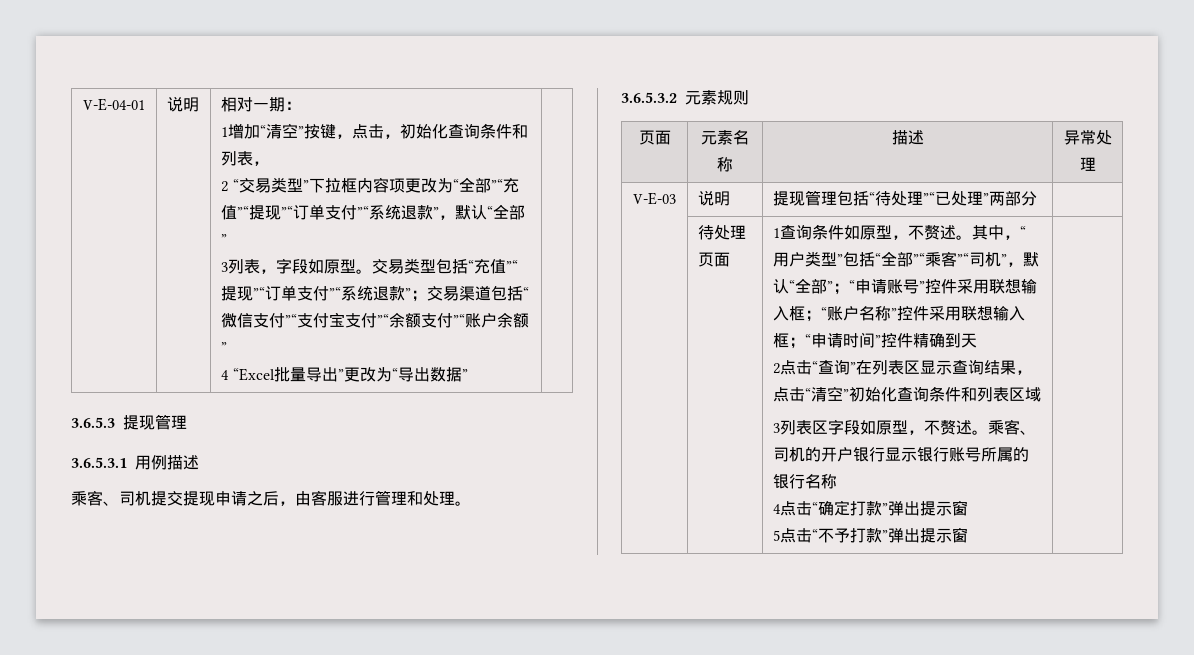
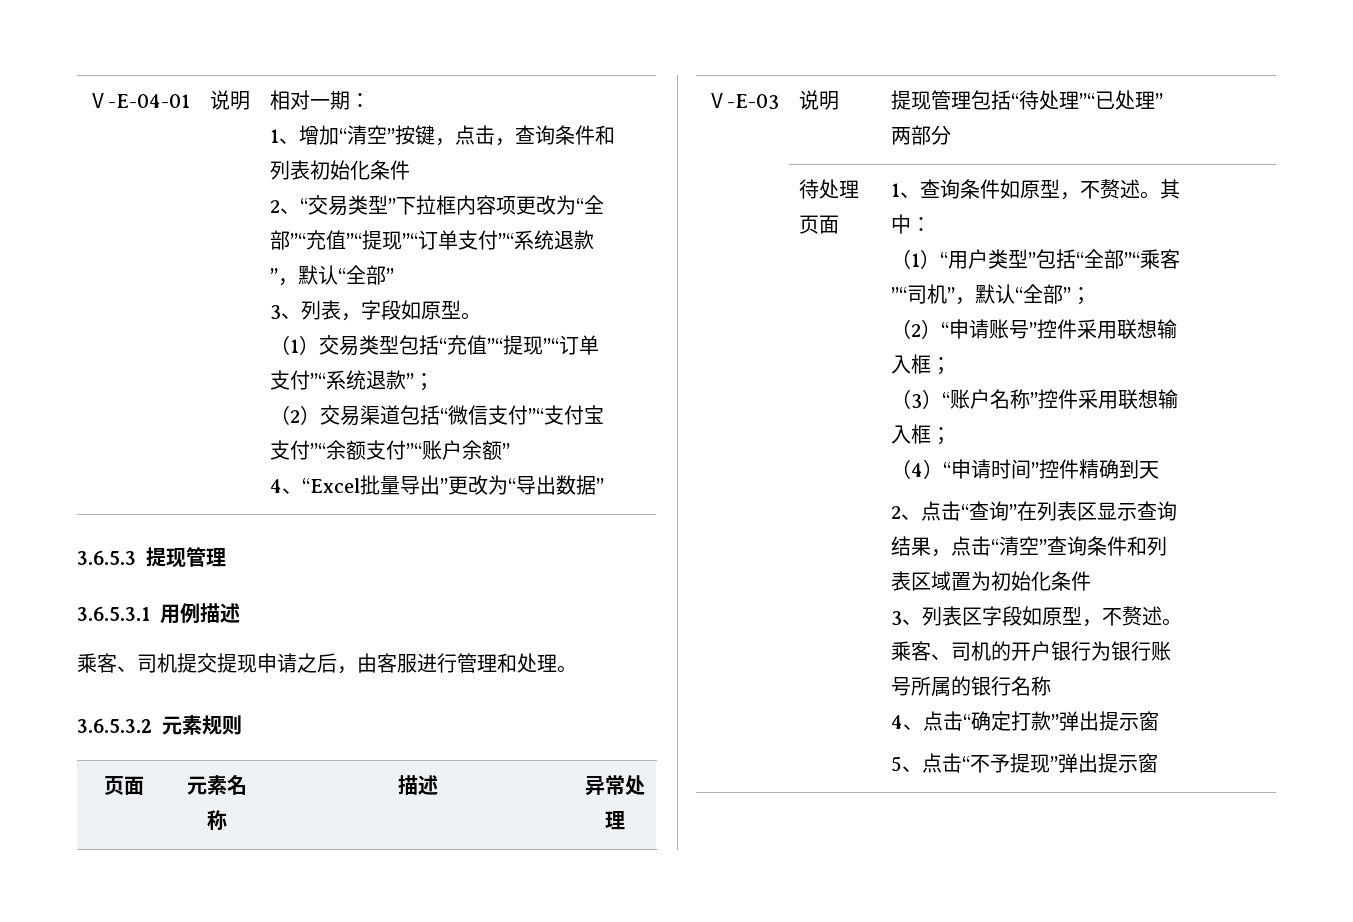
(229, 132) none -> [279,138,300,144] 、
[400,123,529,139] [221,151,270,166] [221,181,229,192] 初始化查询条件和列表， // 2 -> [515,125,616,145] [270,160,411,180] [270,200,301,214] 查询条件和列表初始化条件 // 2、
(229, 267) none -> [281,313,302,319] 、
(373, 271) none -> [270,335,320,355] // （1）
(428, 296) none -> [270,405,321,425] // （2）
(230, 375) none -> [282,488,303,494] 、
(781, 233) none -> [900,192,921,198] 、
[1004,235,1021,240] ， -> [911,217,932,232] [891,249,941,269] ： // （1）
(850, 289) none -> [891,319,942,339] // （2）
(822, 316) none -> [891,389,943,409] // （3）
(806, 343) none -> [891,459,944,479] // （4）
(781, 368) none -> [901,514,922,520] 、
[849,387,898,402] 初始化 -> (1048, 546) none
[773,423,781,433] // 3 -> [951,571,1092,591] [891,611,923,626] 置为初始化条件 // 3、
[885,447,918,462] 显示 -> [1091,641,1112,661] 为
(782, 509) none -> [903,724,924,730] 、
(781, 535) none -> [902,766,923,772] 、
[850,528,883,543] 打款 -> [1010,753,1051,773] 提现

